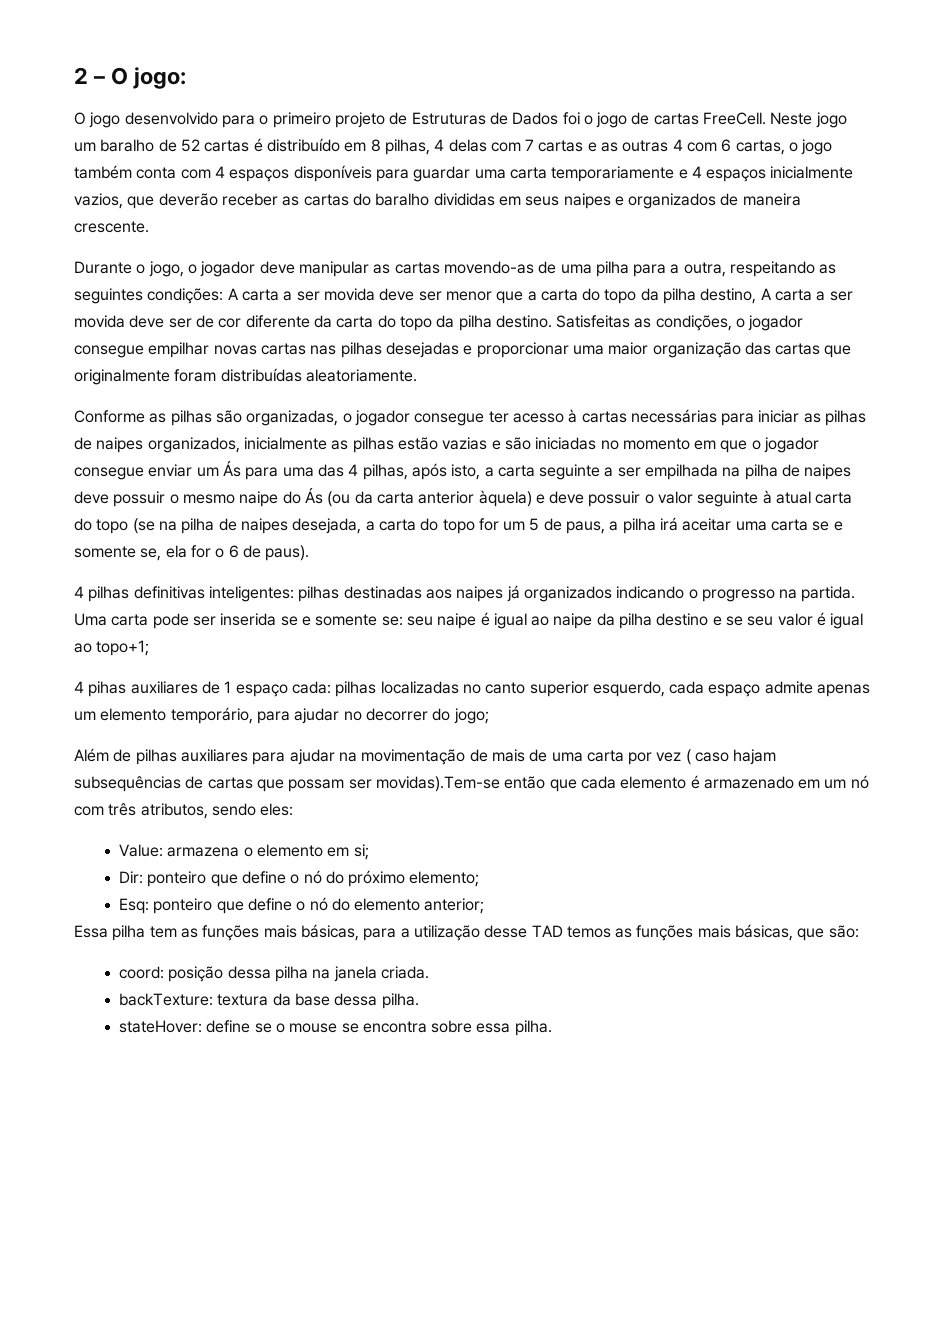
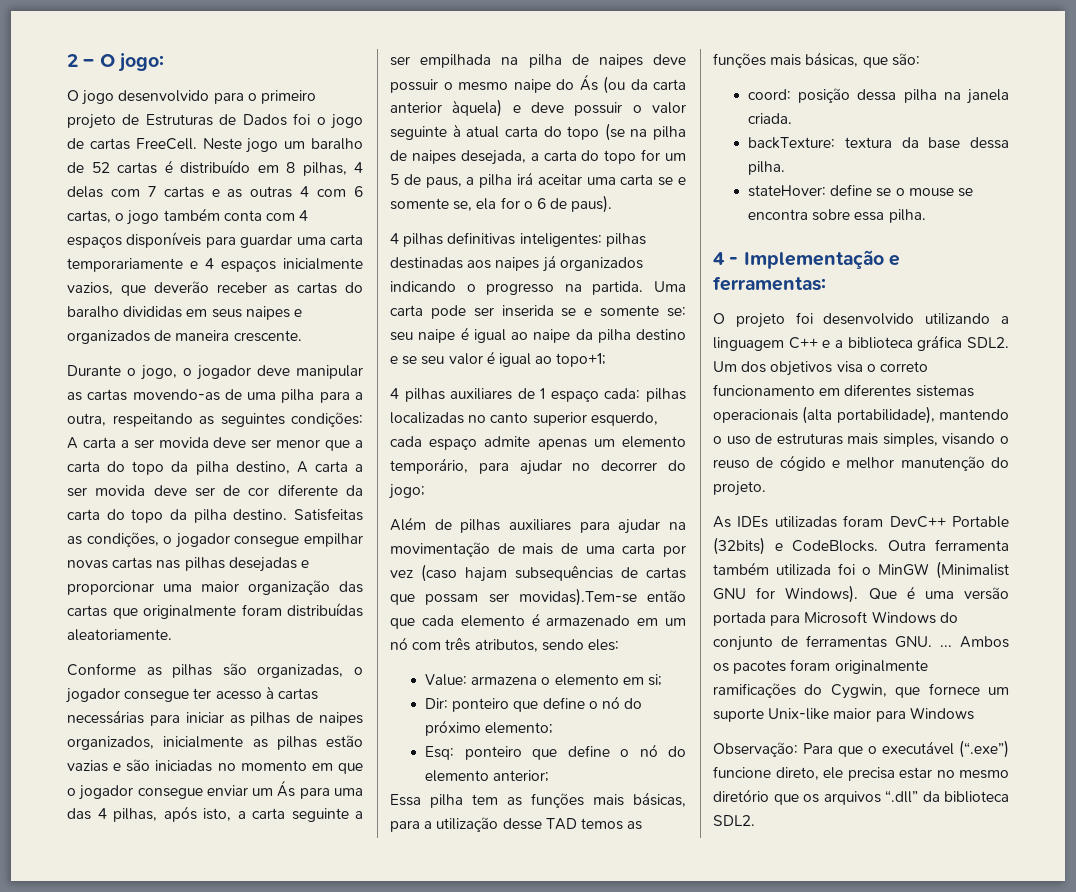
[88,681,127,697] pihas -> [404,388,445,402] pilhas
[685,749,730,765] ( caso -> [421,564,457,582] (caso
(552, 1028) none -> [713,250,900,269] [713,276,826,291] [713,312,1009,328] [713,335,1009,351] [713,361,928,376] [713,384,974,397] [713,406,1009,424] [713,433,1009,447] [713,455,1009,471] [713,481,766,496] [713,515,1009,528] [713,537,1009,555] [713,561,1009,579] [713,585,1009,603] [713,611,958,626] [713,635,1009,651] [713,659,928,674] [713,683,1009,699] [713,707,974,722] [713,740,1009,758] [713,766,1009,781] [713,789,1009,805] [713,815,755,826] // 4 - Implementação e ferramentas: // O projeto foi desenvolvido utilizando a linguagem C++ e a biblioteca gráfica SDL2. Um dos objetivos visa o correto funcionamento em diferentes sistemas operacionais (alta portabilidade), mantendo o uso de estruturas mais simples, visando o reuso de cógido e melhor manutenção do projeto. // As IDEs utilizadas foram DevC++ Portable (32bits) e CodeBlocks. Outra ferramenta também utilizada foi o MinGW (Minimalist GNU for Windows). Que é uma versão portada para Microsoft Windows do conjunto de ferramentas GNU. ... Ambos os pacotes foram originalmente ramificações do Cygwin, que fornece um suporte Unix-like maior para Windows // Observação: Para que o executável (“.exe”) funcione direto, ele precisa estar no mesmo diretório que os arquivos “.dll” da biblioteca SDL2.

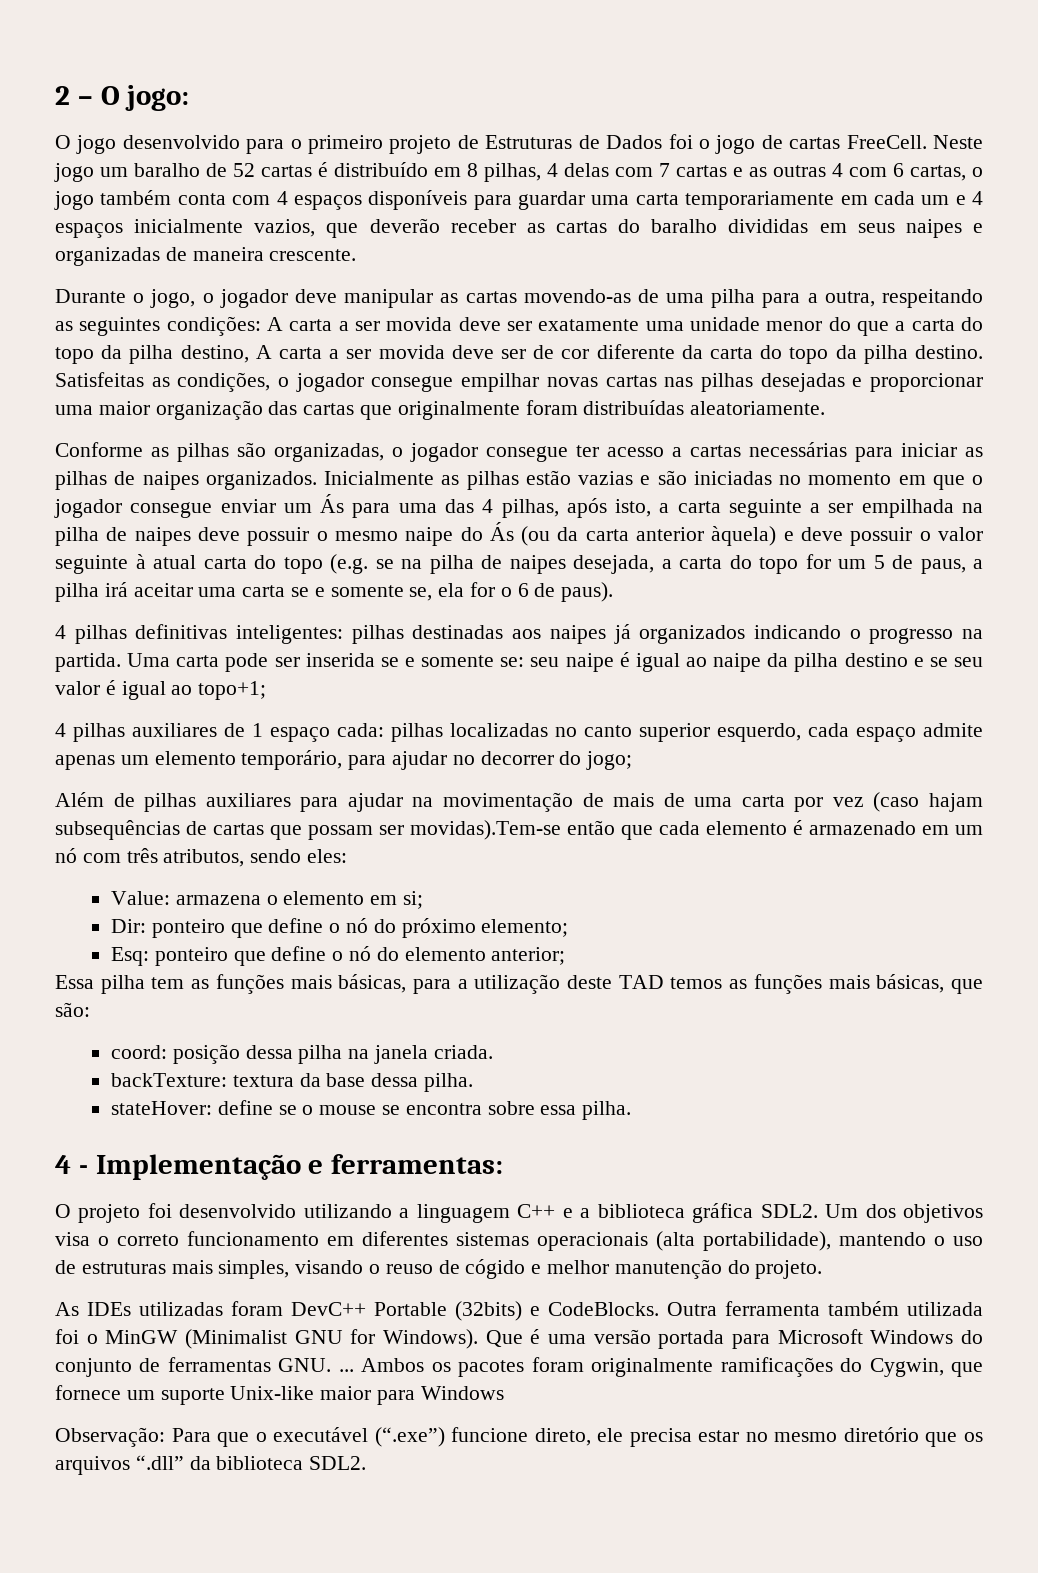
(183, 265) none -> [840,191,950,205] em cada um
[67,330,150,344] organizados -> [55,247,160,266] organizadas
[276,439,321,448] menor -> [538,317,851,331] exatamente uma unidade menor do
[265,686,274,699] à -> [672,447,682,457] a
[67,736,244,750] organizados, inicialmente -> [205,471,434,490] organizados. Inicialmente
[604,123,625,141] (se -> [330,554,394,574] (e.g. se
[502,818,542,830] desse -> [567,975,613,989] deste

